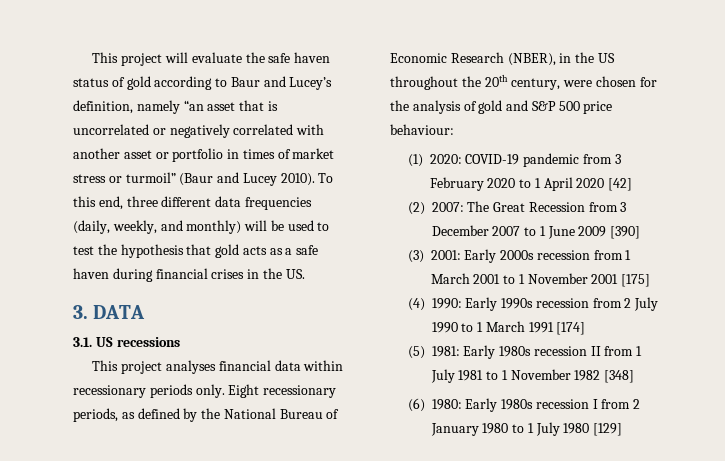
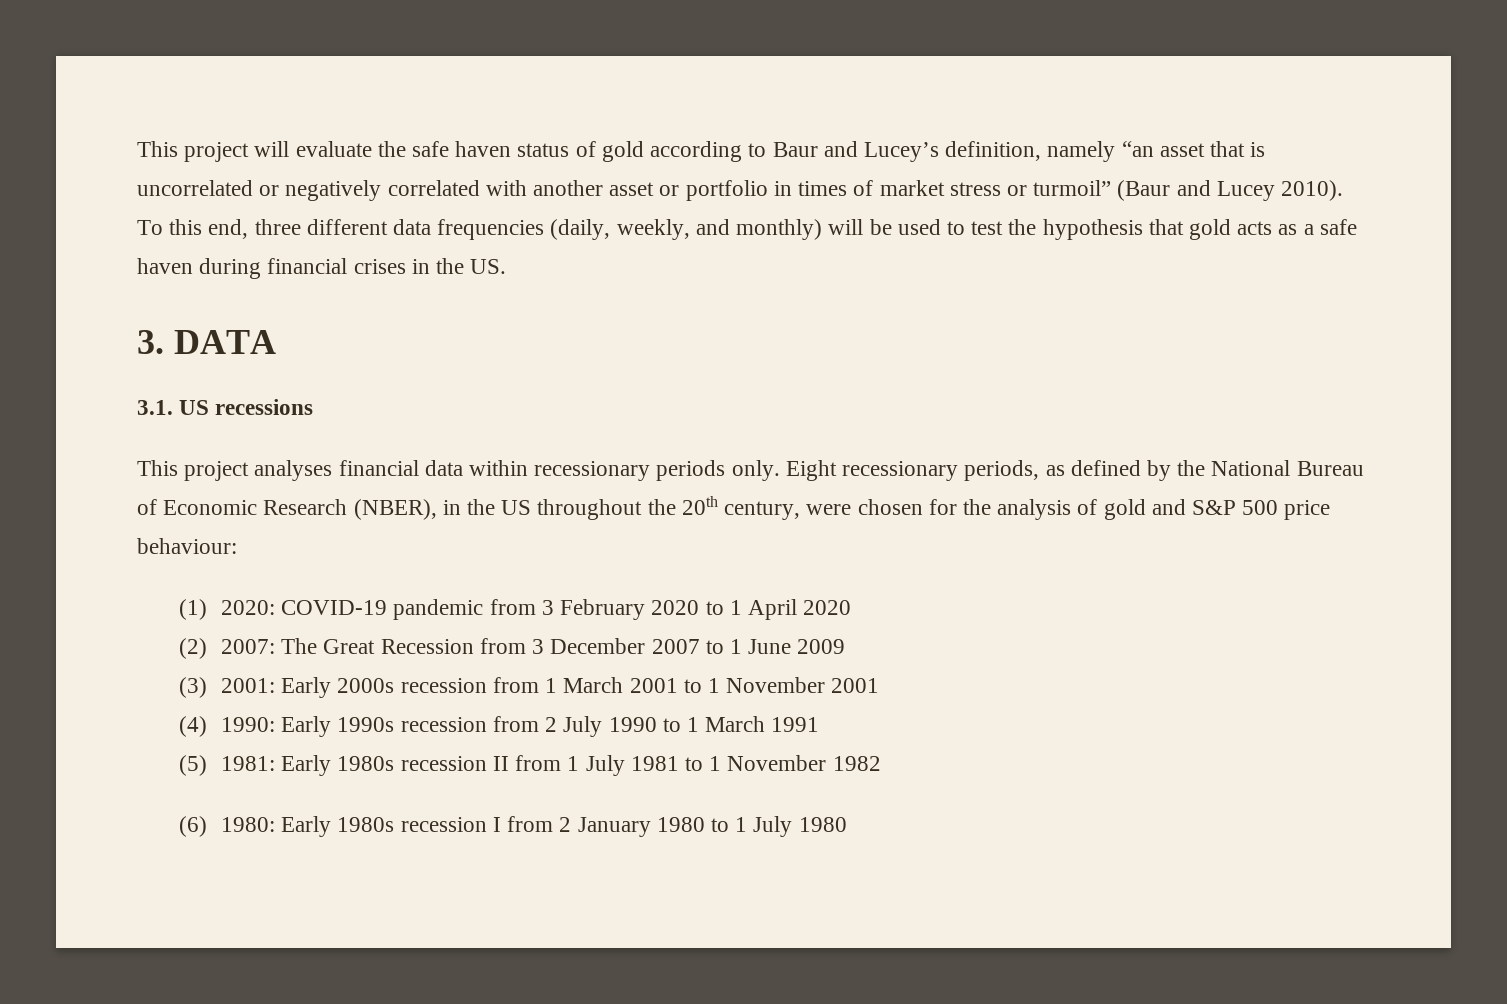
[608,178,633,191] [42] -> (852, 607) none
[610,226,641,239] [390] -> (846, 646) none
[621,274,651,287] [175] -> (880, 685) none
[556,322,586,335] [174] -> (820, 724) none
[604,370,635,383] [348] -> (881, 763) none
[593,423,623,436] [129] -> (847, 824) none

